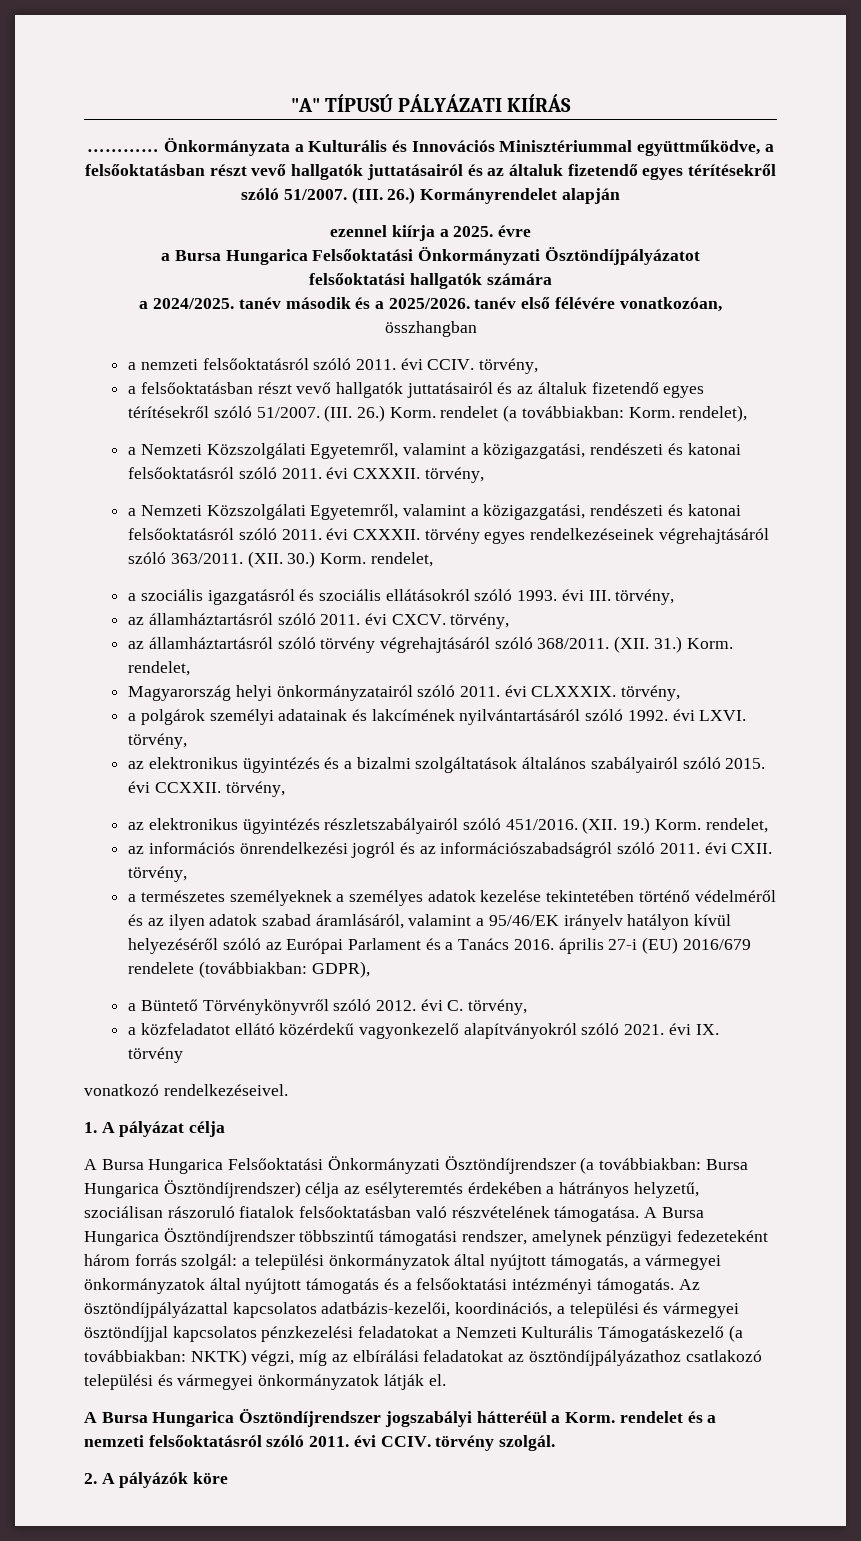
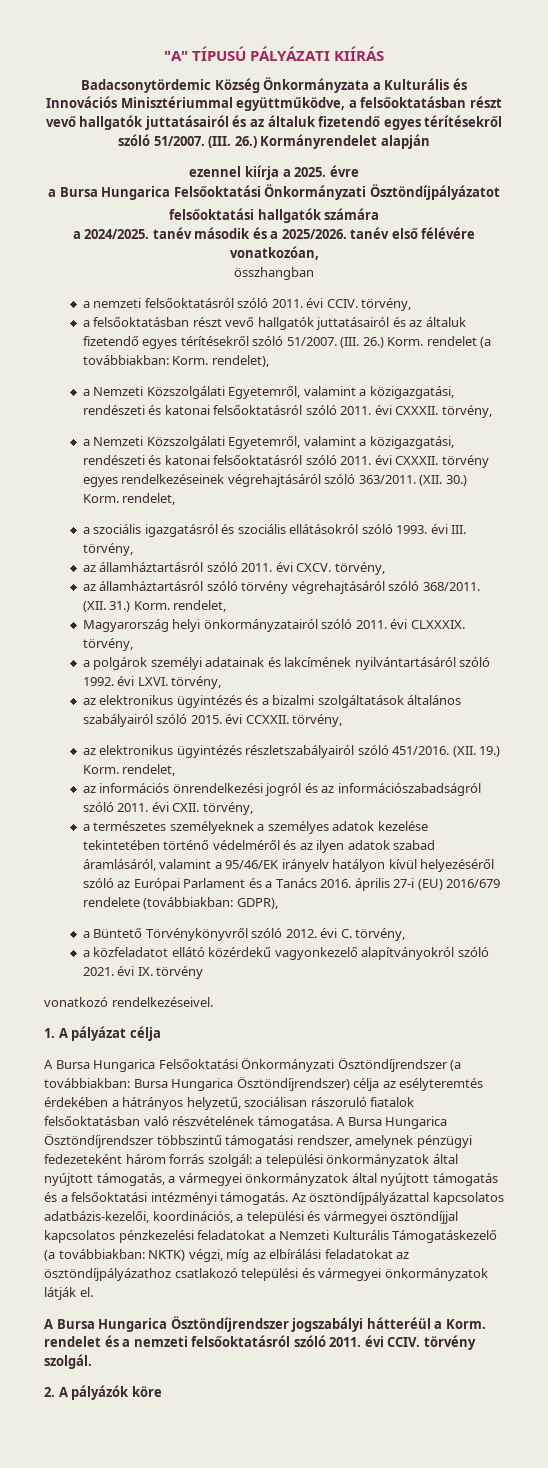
[87,149,160,152] ………… -> [81,78,260,93] Badacsonytördemic Község

